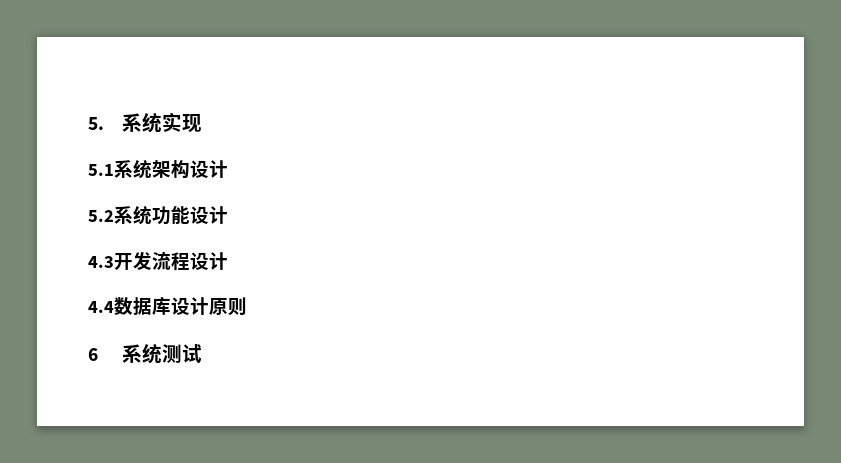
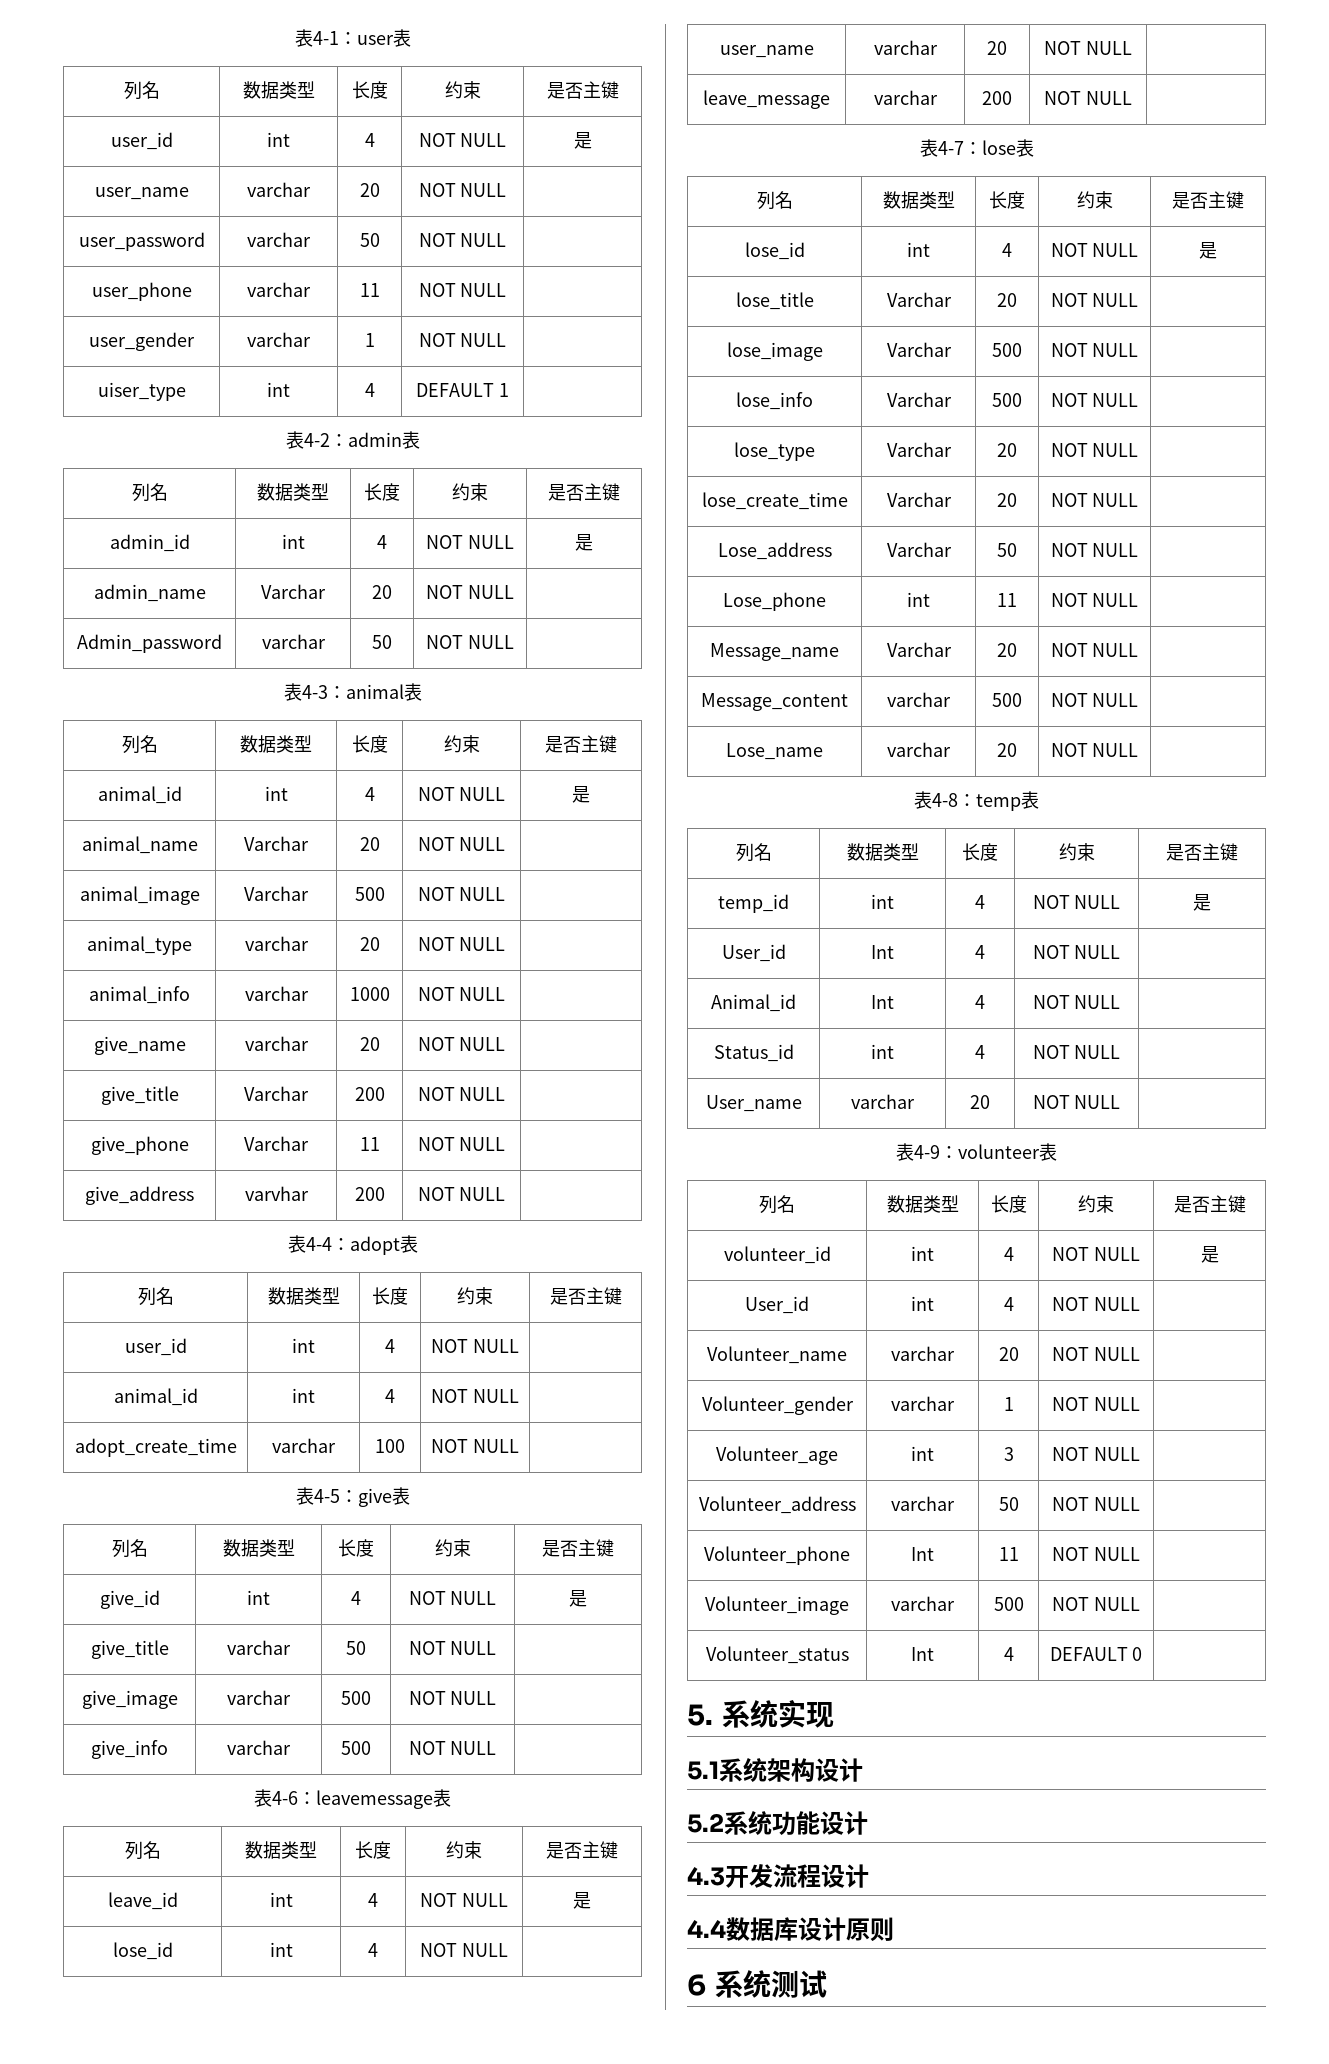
(88, 123) none -> [294,29,411,47] [123,81,160,100] [242,81,315,99] [351,81,388,99] [444,81,481,99] [546,81,619,99] [110,132,173,150] [267,132,290,147] [364,133,375,147] [418,133,507,147] [573,132,592,149] [94,187,189,200] [247,182,311,197] [359,183,380,197] [418,183,507,197] [78,232,205,251] [247,232,311,247] [359,233,380,247] [418,233,507,247] [91,282,192,301] [247,282,311,297] [359,283,380,297] [418,283,507,297] [89,332,195,351] [247,332,311,347] [364,333,375,347] [418,333,507,347] [97,382,186,401] [267,382,290,397] [364,383,375,397] [416,383,509,397] [285,431,420,449] [131,483,168,502] [257,483,329,501] [364,483,400,501] [452,483,488,501] [548,483,620,501] [109,534,190,552] [281,534,305,549] [377,535,387,549] [426,535,514,549] [575,534,593,551] [93,584,206,602] [261,584,326,599] [372,585,392,599] [426,585,514,599] [77,634,222,653] [261,634,326,649] [372,635,392,649] [426,635,514,649] [283,683,422,701] [121,735,158,754] [240,735,312,753] [351,735,388,753] [443,735,480,753] [545,735,617,753] [97,786,182,804] [264,786,288,801] [364,787,375,801] [417,787,506,801] [572,786,590,803] [81,836,198,854] [244,836,309,851] [359,837,380,851] [417,837,506,851] [79,886,200,905] [244,886,309,901] [354,887,385,901] [417,887,506,901] [87,936,192,955] [244,936,309,951] [359,937,380,951] [417,937,506,951] [89,986,190,1004] [244,986,309,1001] [349,987,390,1001] [417,987,506,1001] [93,1036,186,1055] [244,1036,309,1051] [359,1037,380,1051] [417,1037,506,1051] [100,1086,179,1105] [244,1086,309,1101] [354,1087,385,1101] [417,1087,506,1101] [90,1136,189,1155] [244,1136,309,1151] [359,1137,380,1151] [417,1137,506,1151] [85,1186,194,1205] [244,1186,309,1201] [354,1187,385,1201] [417,1187,506,1201] [287,1235,418,1255] [137,1287,174,1306] [267,1287,340,1305] [372,1287,408,1305] [457,1287,493,1305] [549,1287,622,1305] [124,1338,187,1356] [292,1338,315,1353] [385,1339,395,1353] [431,1339,519,1353] [113,1388,198,1406] [292,1388,315,1403] [385,1389,395,1403] [431,1389,519,1403] [74,1438,237,1457] [272,1438,336,1453] [375,1439,405,1453] [431,1439,519,1453] [295,1487,410,1507] [111,1539,148,1558] [222,1539,295,1557] [338,1539,374,1557] [434,1539,471,1557] [542,1539,614,1557] [99,1590,160,1609] [247,1590,270,1605] [351,1591,361,1605] [408,1591,497,1605] [569,1590,587,1607] [90,1640,169,1659] [227,1640,291,1655] [346,1641,366,1655] [408,1641,497,1655] [81,1690,178,1709] [227,1690,291,1705] [341,1691,371,1705] [408,1691,497,1705] [91,1740,168,1759] [227,1740,291,1755] [341,1741,371,1755] [408,1741,497,1755] [254,1789,451,1809] [124,1841,161,1860] [245,1841,317,1859] [355,1841,391,1859] [446,1841,482,1859] [546,1841,618,1859] [107,1892,178,1910] [269,1892,293,1907] [368,1893,378,1907] [420,1893,508,1907] [573,1892,591,1909] [112,1942,173,1960] [269,1942,293,1957] [368,1943,378,1957] [420,1943,508,1957] [719,45,814,58] [873,40,938,55] [987,41,1007,55] [1044,41,1132,55] [703,90,830,109] [873,90,938,105] [982,91,1012,105] [1044,91,1132,105] [919,139,1034,157] [756,191,793,210] [882,191,955,209] [989,191,1025,209] [1076,191,1113,209] [1172,191,1244,209] [744,242,805,260] [907,242,930,257] [1002,243,1012,257] [1050,243,1139,257] [1199,242,1217,259] [735,292,814,310] [886,292,952,307] [997,293,1017,307] [1050,293,1139,307] [726,342,823,361] [886,342,952,357] [992,343,1022,357] [1050,343,1139,357] [736,392,813,410] [886,392,952,407] [992,393,1022,407] [1050,393,1139,407] [734,442,815,461] [886,442,952,457] [997,443,1017,457] [1050,443,1139,457] [701,492,848,510] [886,492,952,507] [997,493,1017,507] [1050,493,1139,507] [717,542,832,560] [886,542,952,557] [997,543,1017,557] [1050,543,1139,557] [723,592,826,611] [907,592,930,607] [997,593,1017,607] [1050,593,1139,607] [710,643,839,661] [886,642,952,657] [997,643,1017,657] [1050,643,1139,657] [701,693,848,711] [887,692,951,707] [992,693,1022,707] [1050,693,1139,707] [726,743,823,760] [887,742,951,757] [997,743,1017,757] [1050,743,1139,757] [914,791,1039,811] [735,843,772,862] [846,843,919,861] [962,843,998,861] [1058,843,1095,861] [1166,843,1238,861] [718,894,789,913] [871,894,894,909] [975,895,985,909] [1032,895,1121,909] [1193,894,1211,911] [721,944,786,962] [871,945,894,959] [975,945,985,959] [1032,945,1121,959] [711,994,796,1012] [871,995,894,1009] [975,995,985,1009] [1032,995,1121,1009] [713,1044,794,1062] [871,1044,894,1059] [975,1045,985,1059] [1032,1045,1121,1059] [705,1095,802,1112] [851,1094,915,1109] [970,1095,990,1109] [1032,1095,1121,1109] [896,1143,1057,1161] [759,1195,795,1214] [886,1195,959,1213] [990,1195,1027,1213] [1078,1195,1114,1213] [1173,1195,1246,1213] [723,1246,831,1264] [911,1246,934,1261] [1003,1247,1014,1261] [1052,1247,1140,1261] [1200,1246,1219,1263] [745,1296,809,1314] [911,1296,934,1311] [1003,1297,1014,1311] [1052,1297,1140,1311] [707,1346,847,1364] [891,1346,955,1361] [998,1347,1019,1361] [1052,1347,1140,1361] [701,1396,854,1415] [891,1396,955,1411] [1003,1397,1014,1411] [1052,1397,1140,1411] [716,1446,838,1465] [911,1446,934,1461] [1003,1447,1014,1461] [1052,1447,1140,1461] [698,1496,856,1514] [891,1496,955,1511] [998,1497,1019,1511] [1052,1497,1140,1511] [704,1546,850,1565] [911,1547,934,1561] [998,1547,1019,1561] [1052,1547,1140,1561] [705,1596,849,1615] [891,1596,955,1611] [993,1597,1024,1611] [1052,1597,1140,1611] [705,1646,849,1664] [911,1647,934,1661] [1003,1647,1014,1661] [1049,1647,1143,1661] 表4-1：user表 // 列名 | 数据类型 | 长度 | 约束 | 是否主键 // user_id | int | 4 | NOT NULL | 是 // user_name | varchar | 20 | NOT NULL | // user_password | varchar | 50 | NOT NULL | // user_phone | varchar | 11 | NOT NULL | // user_gender | varchar | 1 | NOT NULL | // uiser_type | int | 4 | DEFAULT 1 | // 表4-2：admin表 // 列名 | 数据类型 | 长度 | 约束 | 是否主键 // admin_id | int | 4 | NOT NULL | 是 // admin_name | Varchar | 20 | NOT NULL | // Admin_password | varchar | 50 | NOT NULL | // 表4-3：animal表 // 列名 | 数据类型 | 长度 | 约束 | 是否主键 // animal_id | int | 4 | NOT NULL | 是 // animal_name | Varchar | 20 | NOT NULL | // animal_image | Varchar | 500 | NOT NULL | // animal_type | varchar | 20 | NOT NULL | // animal_info | varchar | 1000 | NOT NULL | // give_name | varchar | 20 | NOT NULL | // give_title | Varchar | 200 | NOT NULL | // give_phone | Varchar | 11 | NOT NULL | // give_address | varvhar | 200 | NOT NULL | // 表4-4：adopt表 // 列名 | 数据类型 | 长度 | 约束 | 是否主键 // user_id | int | 4 | NOT NULL | // animal_id | int | 4 | NOT NULL | // adopt_create_time | varchar | 100 | NOT NULL | // 表4-5：give表 // 列名 | 数据类型 | 长度 | 约束 | 是否主键 // give_id | int | 4 | NOT NULL | 是 // give_title | varchar | 50 | NOT NULL | // give_image | varchar | 500 | NOT NULL | // give_info | varchar | 500 | NOT NULL | // 表4-6：leavemessage表 // 列名 | 数据类型 | 长度 | 约束 | 是否主键 // leave_id | int | 4 | NOT NULL | 是 // lose_id | int | 4 | NOT NULL | // user_name | varchar | 20 | NOT NULL | // leave_message | varchar | 200 | NOT NULL | // 表4-7：lose表 // 列名 | 数据类型 | 长度 | 约束 | 是否主键 // lose_id | int | 4 | NOT NULL | 是 // lose_title | Varchar | 20 | NOT NULL | // lose_image | Varchar | 500 | NOT NULL | // lose_info | Varchar | 500 | NOT NULL | // lose_type | Varchar | 20 | NOT NULL | // lose_create_time | Varchar | 20 | NOT NULL | // Lose_address | Varchar | 50 | NOT NULL | // Lose_phone | int | 11 | NOT NULL | // Message_name | Varchar | 20 | NOT NULL | // Message_content | varchar | 500 | NOT NULL | // Lose_name | varchar | 20 | NOT NULL | // 表4-8：temp表 // 列名 | 数据类型 | 长度 | 约束 | 是否主键 // temp_id | int | 4 | NOT NULL | 是 // User_id | Int | 4 | NOT NULL | // Animal_id | Int | 4 | NOT NULL | // Status_id | int | 4 | NOT NULL | // User_name | varchar | 20 | NOT NULL | // 表4-9：volunteer表 // 列名 | 数据类型 | 长度 | 约束 | 是否主键 // volunteer_id | int | 4 | NOT NULL | 是 // User_id | int | 4 | NOT NULL | // Volunteer_name | varchar | 20 | NOT NULL | // Volunteer_gender | varchar | 1 | NOT NULL | // Volunteer_age | int | 3 | NOT NULL | // Volunteer_address | varchar | 50 | NOT NULL | // Volunteer_phone | Int | 11 | NOT NULL | // Volunteer_image | varchar | 500 | NOT NULL | // Volunteer_status | Int | 4 | DEFAULT 0 | //

